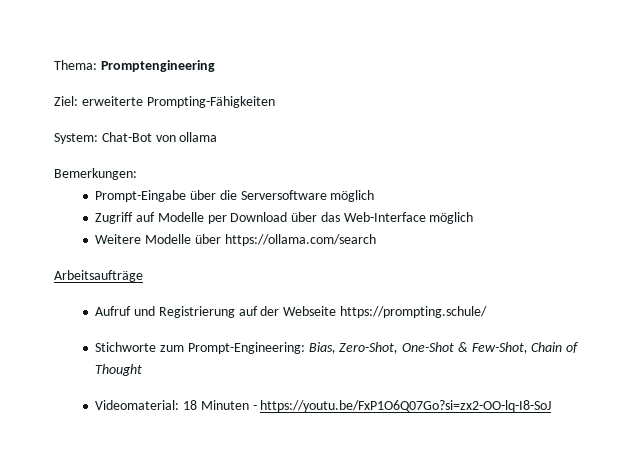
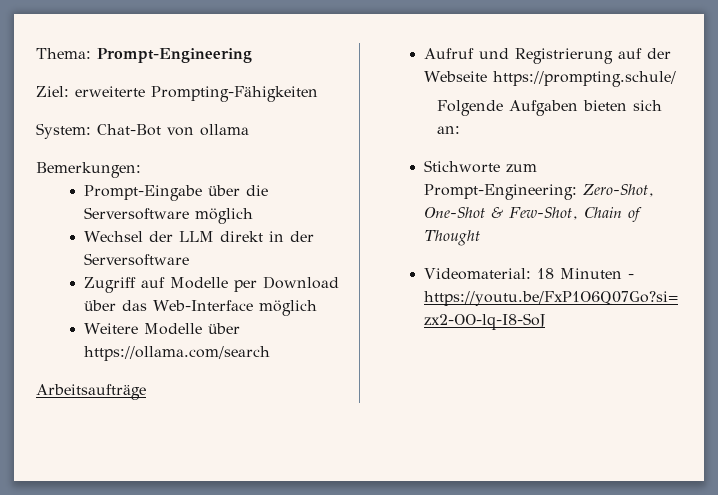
[100,60,215,72] Promptengineering -> [97,48,252,63] Prompt-Engineering
(375, 196) none -> [84,231,315,242] [84,253,190,266] // Wechsel der LLM direkt in der Serversoftware
(487, 312) none -> [437,100,663,116] [437,126,461,134] // Folgende Aufgaben bieten sich an:
[308,342,336,354] Bias, -> (578, 192) none

